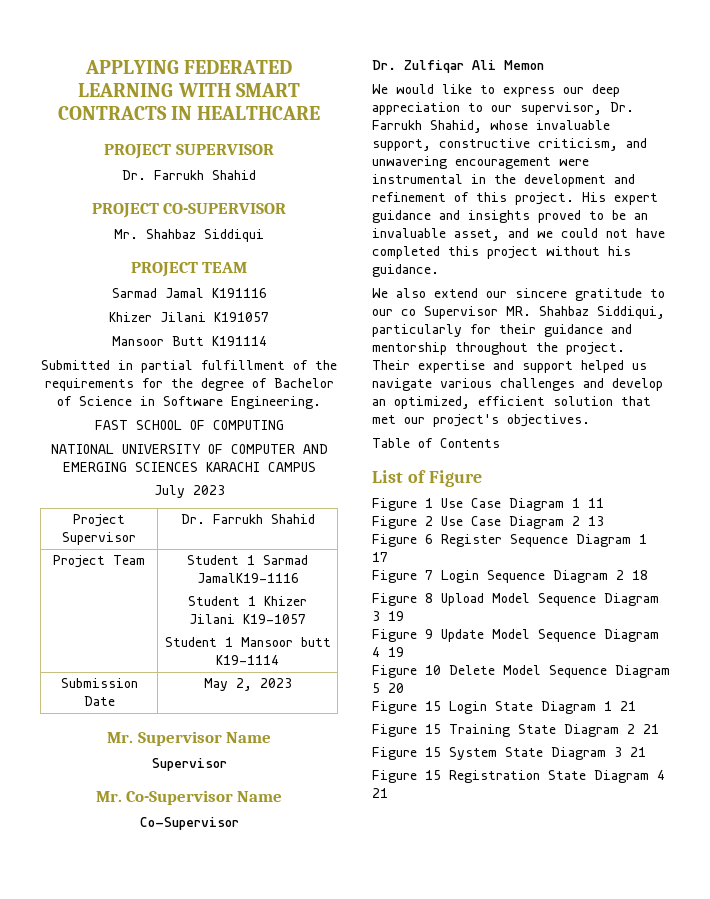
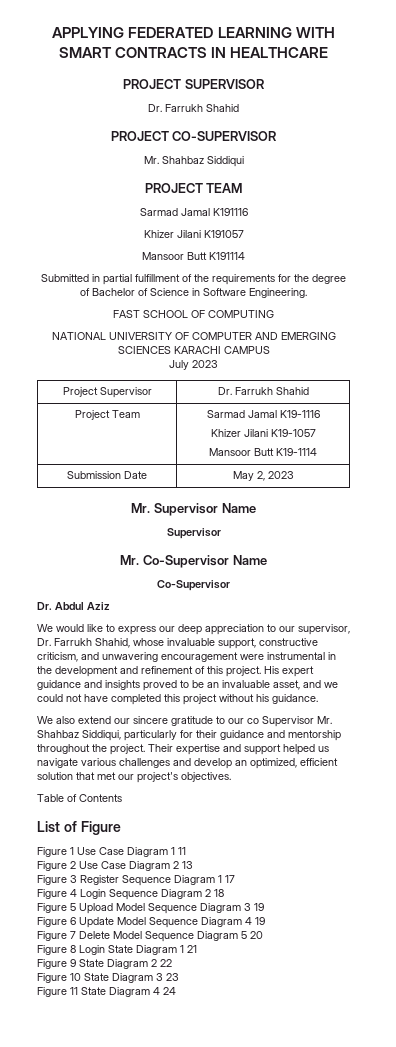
[187,555,308,565] [196,573,299,583] [188,596,256,606] Student 1 Sarmad JamalK19-1116 // Student 1 -> [206,410,320,418] Sarmad Jamal K19-1116 //
[164,637,331,647] Student 1 Mansoor butt -> [209,448,274,456] Mansoor Butt
[404,60,544,73] Zulfiqar Ali Memon -> [55,602,110,610] Abdul Aziz
[506,306,531,316] MR. -> [317,716,332,724] Mr.
[425,534,433,544] 6 -> [70,875,77,883] 3
[425,570,433,580] 7 -> [70,889,77,897] 4
[425,593,433,603] 8 -> [70,903,76,911] 5
[425,629,433,639] 9 -> [70,917,76,925] 6
[425,665,441,675] 10 -> [70,931,76,939] 7
[425,701,441,711] 15 -> [70,945,76,953] 8
[425,724,510,737] 15 Training -> [70,959,76,967] 9
[643,724,659,734] [372,747,497,760] 21 // Figure 15 System -> [160,959,172,967] [37,973,81,983] 22 // Figure 10
[630,747,646,757] [372,770,540,783] 21 // Figure 15 Registration -> [166,973,179,981] [37,987,78,997] 23 // Figure 11
[372,788,388,798] 21 -> [163,987,176,995] 24

